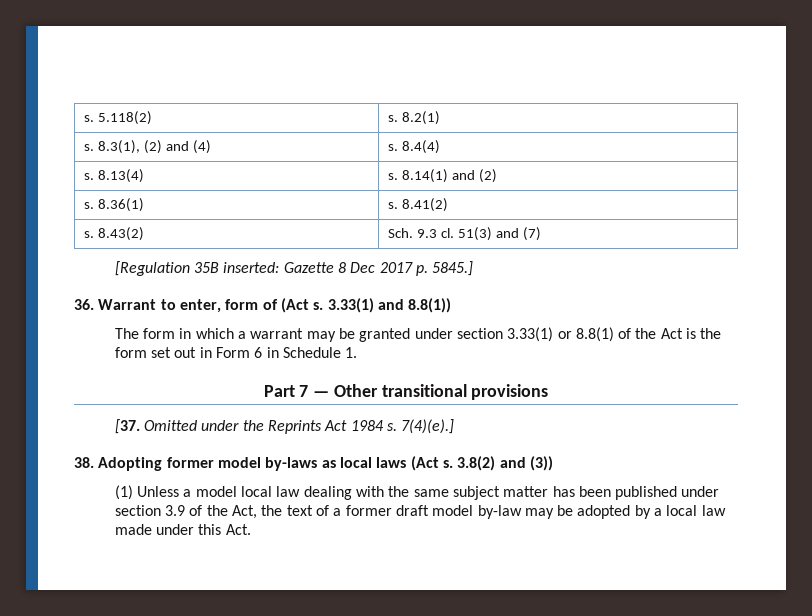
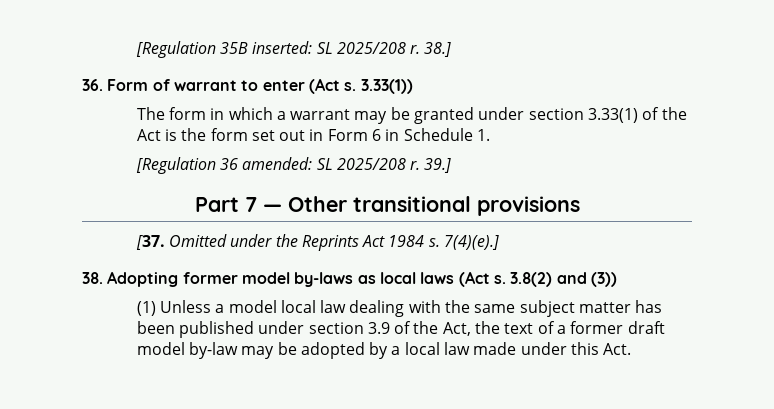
[84,111,153,125] [388,111,441,125] [84,140,211,154] [388,140,441,154] [84,169,145,183] [388,169,497,183] [84,198,145,212] [388,198,449,212] [84,227,145,241] [388,227,541,241] [114,261,474,276] [74,298,452,313] s. 5.118(2) | s. 8.2(1) // s. 8.3(1), (2) and (4) | s. 8.4(4) // s. 8.13(4) | s. 8.14(1) and (2) // s. 8.36(1) | s. 8.41(2) // s. 8.43(2) | Sch. 9.3 cl. 51(3) and (7) // [Regulation 35B inserted: Gazette 8 Dec 2017 p. 5845.] // 36. Warrant to enter, form of (Act s. 3.33(1) and 8.8(1)) -> [135,41,452,58] [82,78,413,94] [Regulation 35B inserted: SL 2025/208 r. 38.] // 36. Form of warrant to enter (Act s. 3.33(1))
[557,327,614,342] or 8.8(1) -> (639, 115) none
(358, 352) none -> [135,157,452,174] // [Regulation 36 amended: SL 2025/208 r. 39.]

